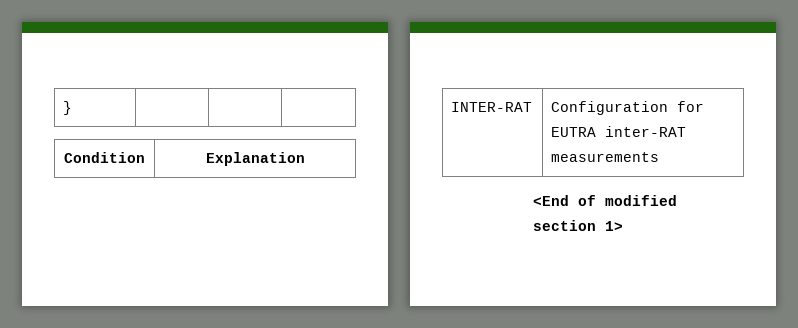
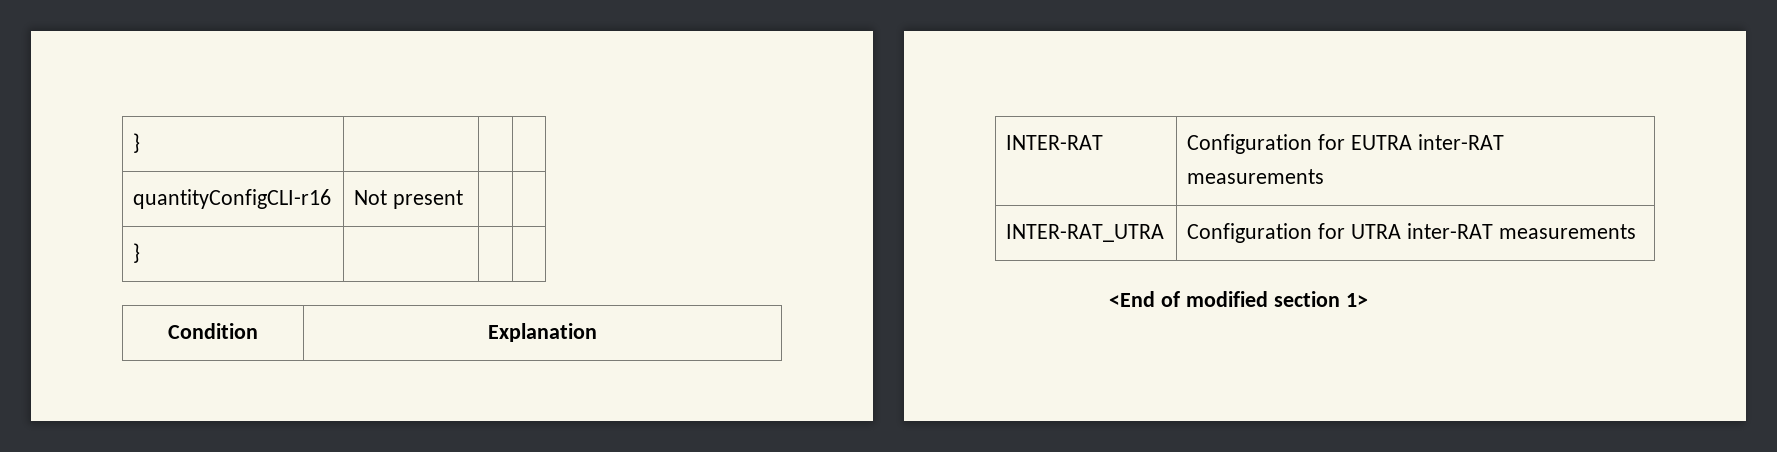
[63,101,73,115] } | | | -> [133,133,141,153] [133,189,332,209] [354,190,464,209] [133,243,141,263] } | | | // quantityConfigCLI-r16 | Not present | | // } | | |
(660, 157) none -> [1006,224,1165,242] [1187,223,1636,243] // INTER-RAT_UTRA | Configuration for UTRA inter-RAT measurements

